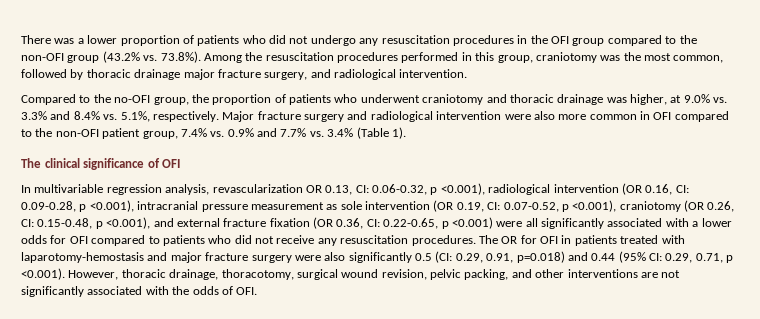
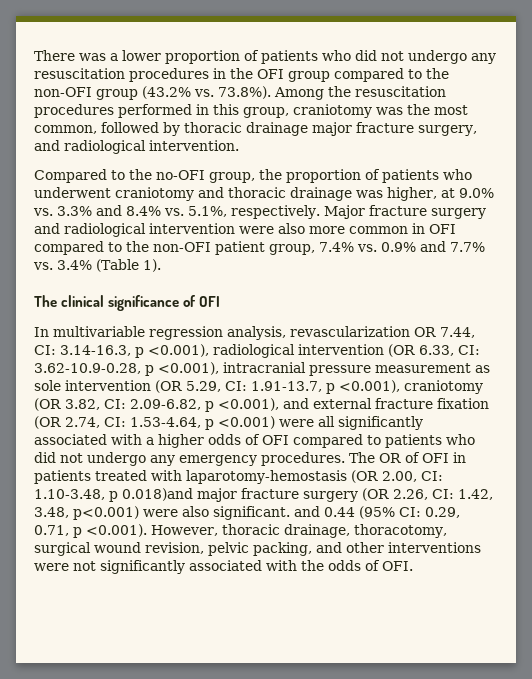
[325,184,427,195] 0.13, CI: 0.06-0.32, -> [440,327,475,338] [34,345,131,356] 7.44, CI: 3.14-16.3,
[645,184,689,195] [21,201,76,212] 0.16, CI: 0.09-0.28, -> [419,345,480,356] [34,363,141,374] 6.33, CI: 3.62-10.9-0.28,
[456,202,559,212] 0.19, CI: 0.07-0.52, -> [186,381,322,392] 5.29, CI: 1.91-13.7,
[707,201,735,212] [21,218,93,229] 0.26, CI: 0.15-0.48, -> [65,399,201,410] 3.82, CI: 2.09-6.82,
[336,218,439,229] 0.36, CI: 0.22-0.65, -> [65,417,201,428] 2.74, CI: 1.53-4.64,
[701,218,732,227] [21,235,67,244] lower odds for -> [158,434,260,448] higher odds of
[276,235,409,246] receive any resuscitation -> [87,452,257,466] undergo any emergency
[520,235,537,244] for -> [405,452,420,463] of
[147,251,565,263] and major fracture surgery were also significantly 0.5 (CI: 0.29, 0.91, p=0.018) -> [351,470,443,483] [34,488,493,502] [34,506,290,520] (OR 2.00, CI: 1.10-3.48, p 0.018)and major fracture surgery (OR 2.26, CI: 1.42, 3.48, p<0.001) were also significant.
[640,272,658,278] are -> [34,563,69,571] were

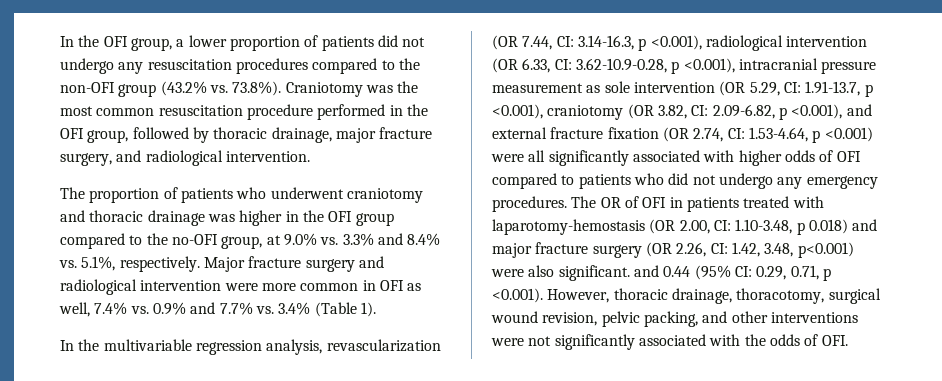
[34,50,106,61] There was -> [60,35,172,51] In the OFI group,
[322,50,351,61] who -> (374, 43) none
[213,68,330,82] in the OFI group -> (308, 66) none
[274,86,446,100] [34,104,468,118] [34,125,97,134] Among the resuscitation procedures performed in this group, craniotomy was the most common, -> [285,81,419,97] [60,104,428,120] [60,128,129,143] Craniotomy was the most common resuscitation procedure performed in the OFI group,
[246,122,308,136] drainage -> [271,127,332,143] drainage,
[34,169,282,183] Compared to the no-OFI group, the -> [60,187,85,199] The
[387,187,437,201] higher, -> [239,210,394,226] [60,233,263,249] higher in the OFI group compared to the no-OFI group,
[278,223,305,234] also -> (258, 287) none
[34,241,315,255] compared to the non-OFI patient group, -> [407,283,422,291] [59,302,90,317] as well,
[34,295,221,311] [34,327,49,337] // The clinical significance of OFI // In -> [60,339,100,351] // In the
[414,327,436,337] OR -> [492,35,518,50] (OR
[146,437,154,445] a -> (735, 156) none
[122,488,193,501] 0.018)and -> [808,219,878,234] 0.018) and

